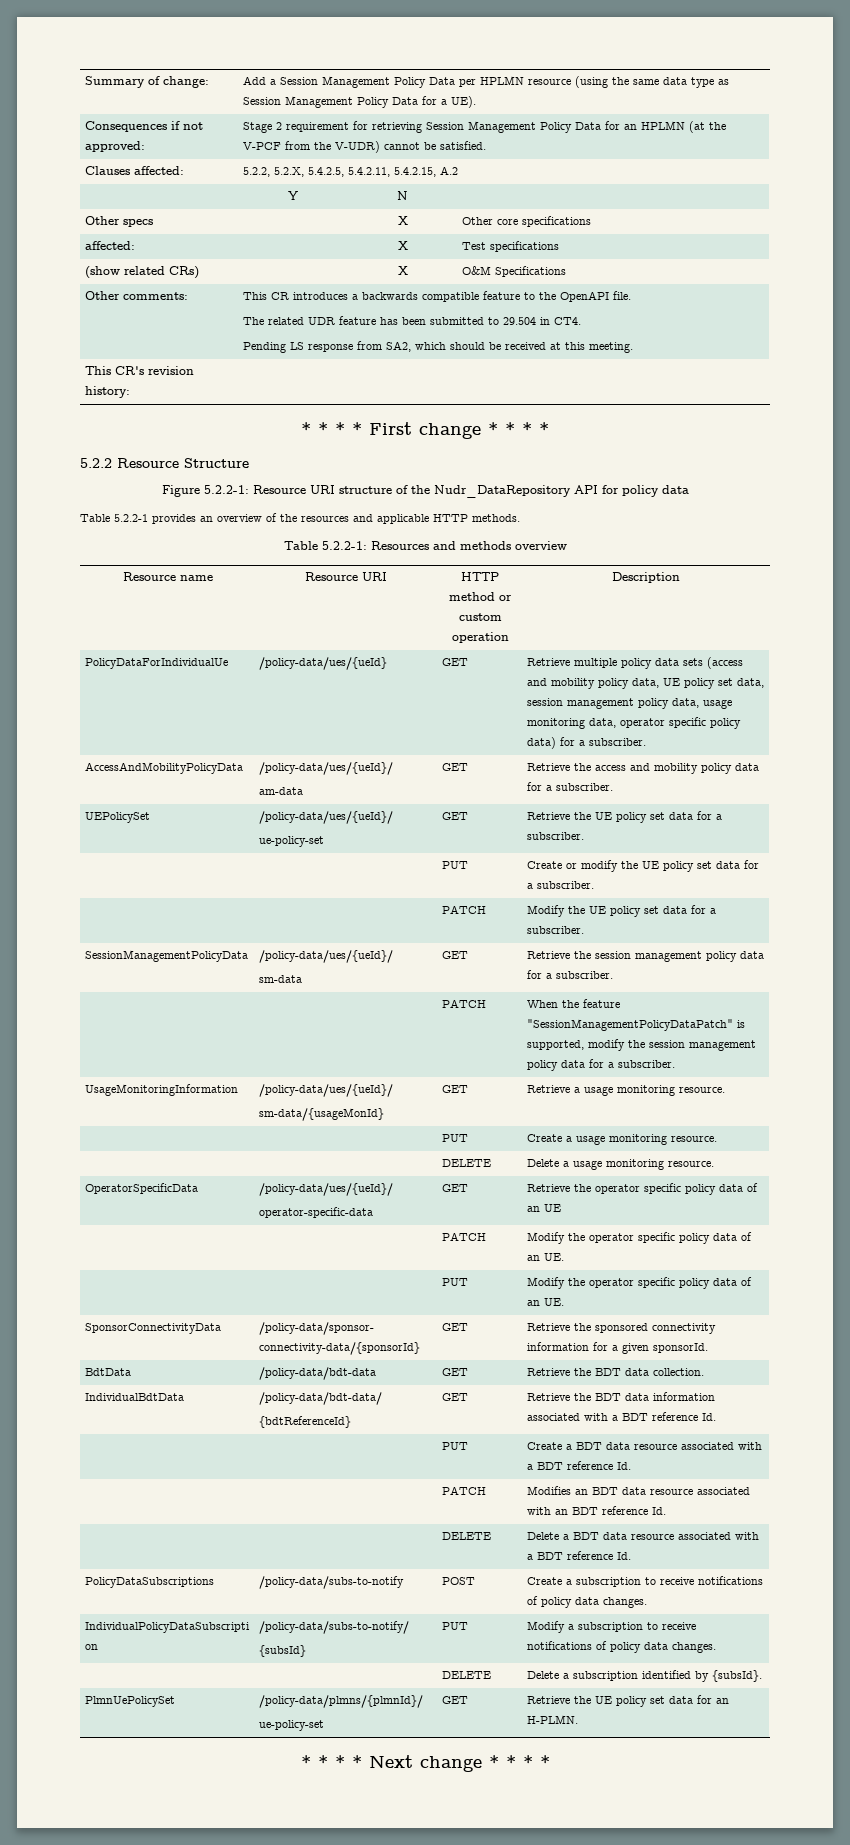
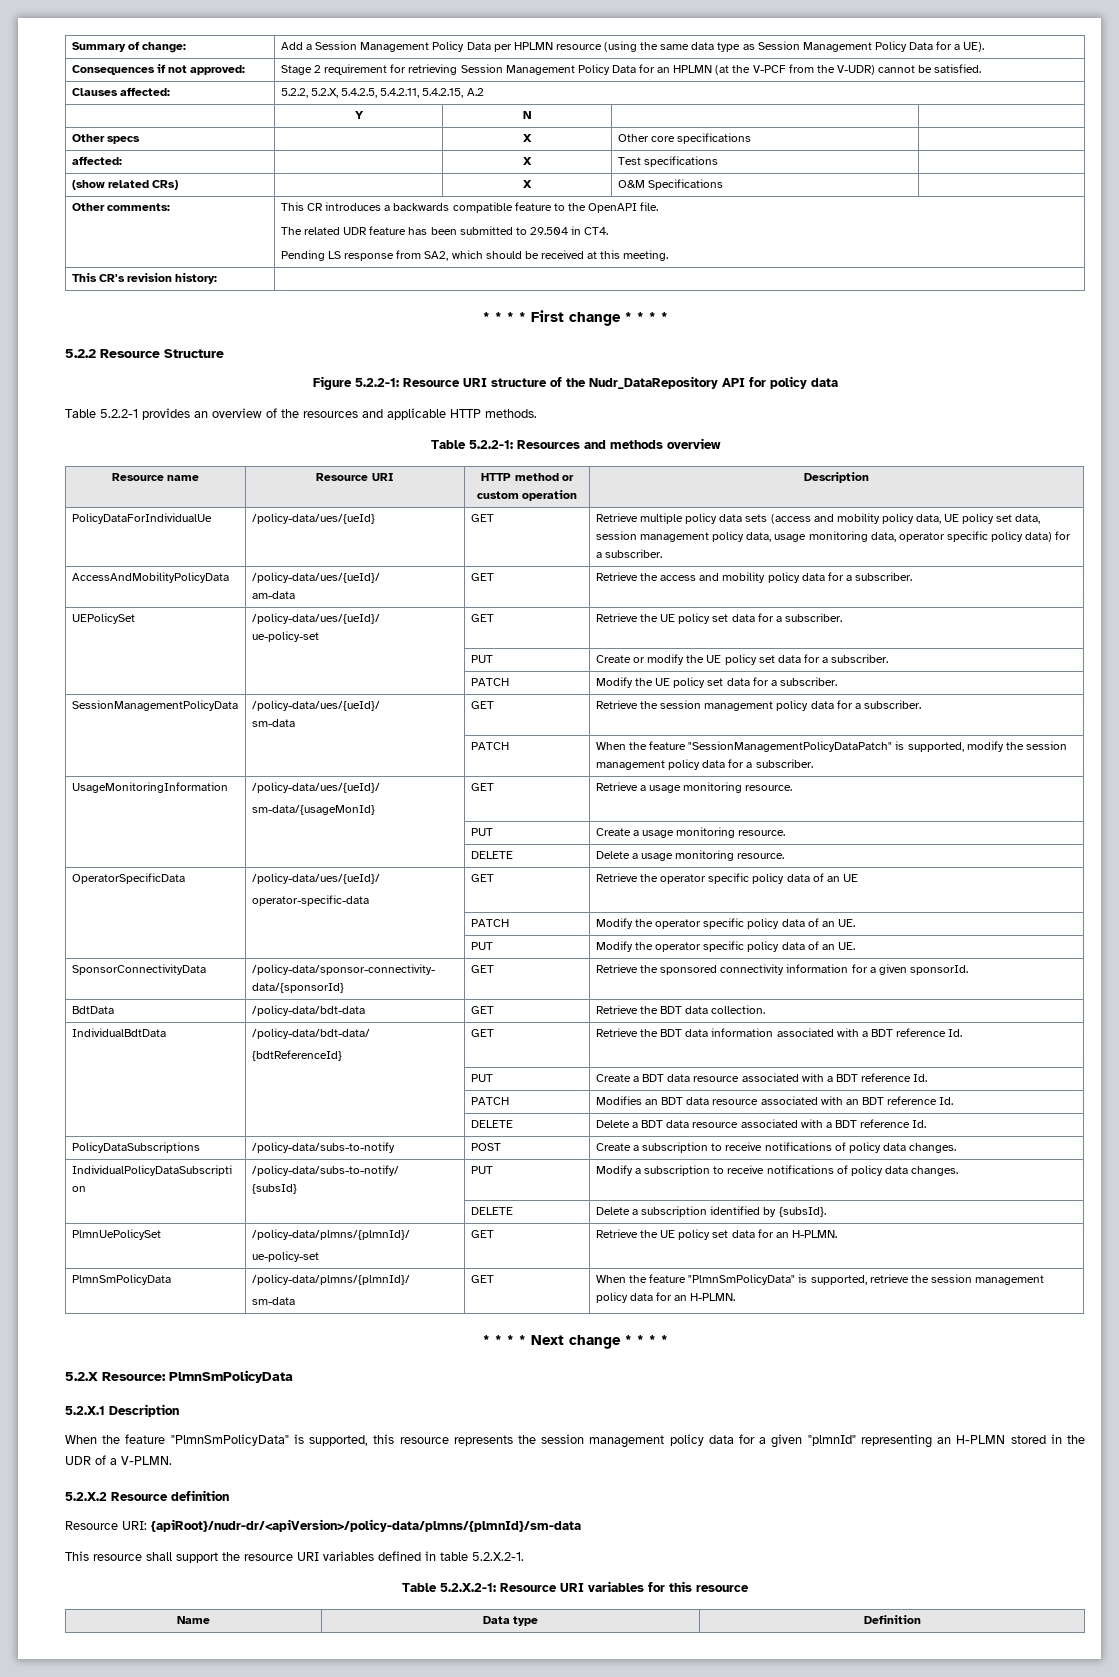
(579, 1719) none -> [72,1274,172,1285] [252,1274,411,1285] [252,1297,296,1305] [471,1275,495,1283] [596,1274,1044,1285] [596,1292,736,1303] // PlmnSmPolicyData | /policy-data/plmns/{plmnId}/ // sm-data | GET | When the feature "PlmnSmPolicyData" is supported, retrieve the session management policy data for an H-PLMN.
(550, 1761) none -> [65,1370,293,1383] [65,1404,179,1417] [65,1434,1086,1448] [65,1455,172,1465] [65,1490,229,1501] [65,1519,581,1532] [65,1551,524,1563] [402,1581,749,1592] [177,1616,210,1624] [482,1616,539,1626] [863,1615,921,1624] // 5.2.X Resource: PlmnSmPolicyData // 5.2.X.1 Description // When the feature "PlmnSmPolicyData" is supported, this resource represents the session management policy data for a given "plmnId" representing an H-PLMN stored in the UDR of a V-PLMN. // 5.2.X.2 Resource definition // Resource URI: {apiRoot}/nudr-dr/<apiVersion>/policy-data/plmns/{plmnId}/sm-data // This resource shall support the resource URI variables defined in table 5.2.X.2-1. // Table 5.2.X.2-1: Resource URI variables for this resource // Name | Data type | Definition

